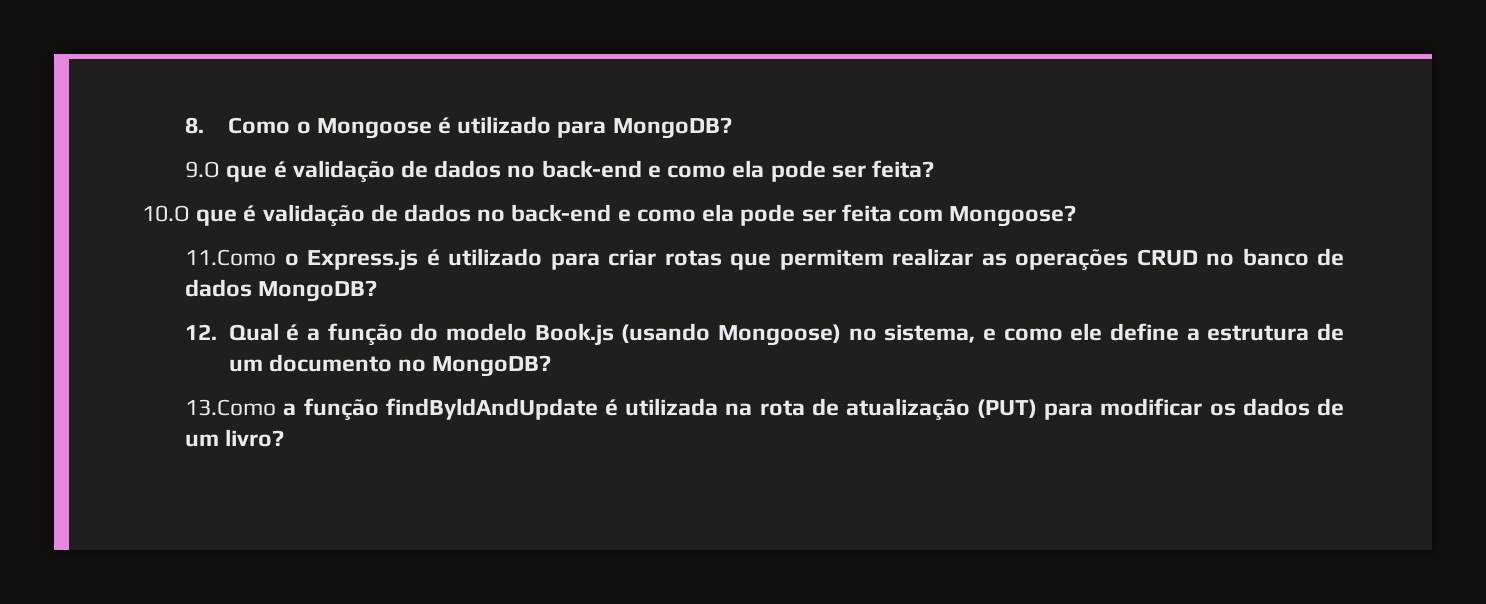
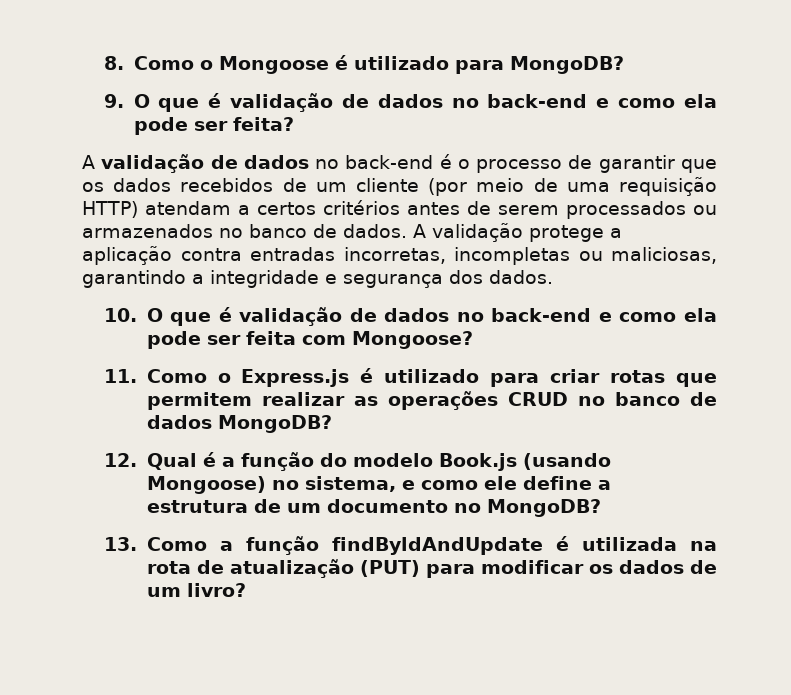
[185,161,221,178] 9.O -> [104,94,150,108] 9. O
[142,205,190,222] 10.O -> [82,154,717,173] [82,177,717,196] [82,200,717,219] [82,223,622,242] [82,246,717,265] [82,270,553,288] [104,308,163,322] A validação de dados no back-end é o processo de garantir que os dados recebidos de um cliente (por meio de uma requisição HTTP) atendam a certos critérios antes de serem processados ou armazenados no banco de dados. A validação protege a aplicação contra entradas incorretas, incompletas ou maliciosas, garantindo a integridade e segurança dos dados. // 10. O
[185,249,277,266] 11.Como -> [104,369,207,383] 11. Como
[185,399,277,416] 13.Como -> [104,537,207,551] 13. Como

